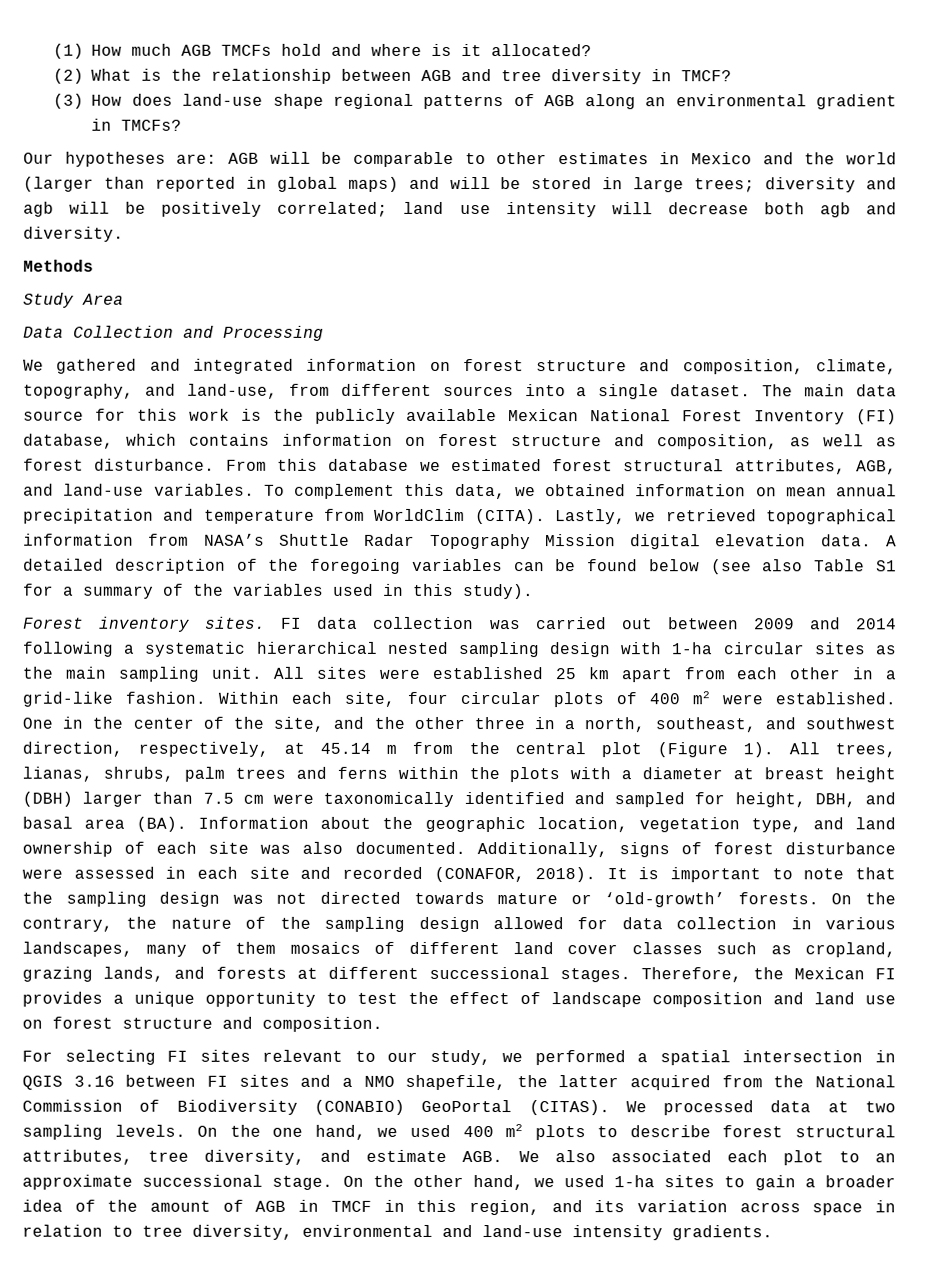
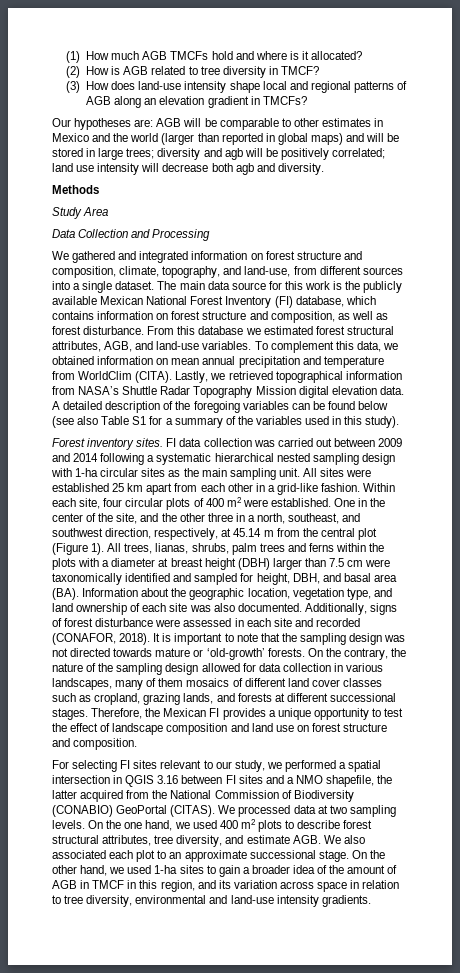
[91,68,493,84] What is the relationship between AGB and -> [86,66,198,75] How is AGB related to
[272,93,324,109] shape -> [184,81,308,93] intensity shape local and
[675,94,807,107] environmental -> [159,96,205,105] elevation

